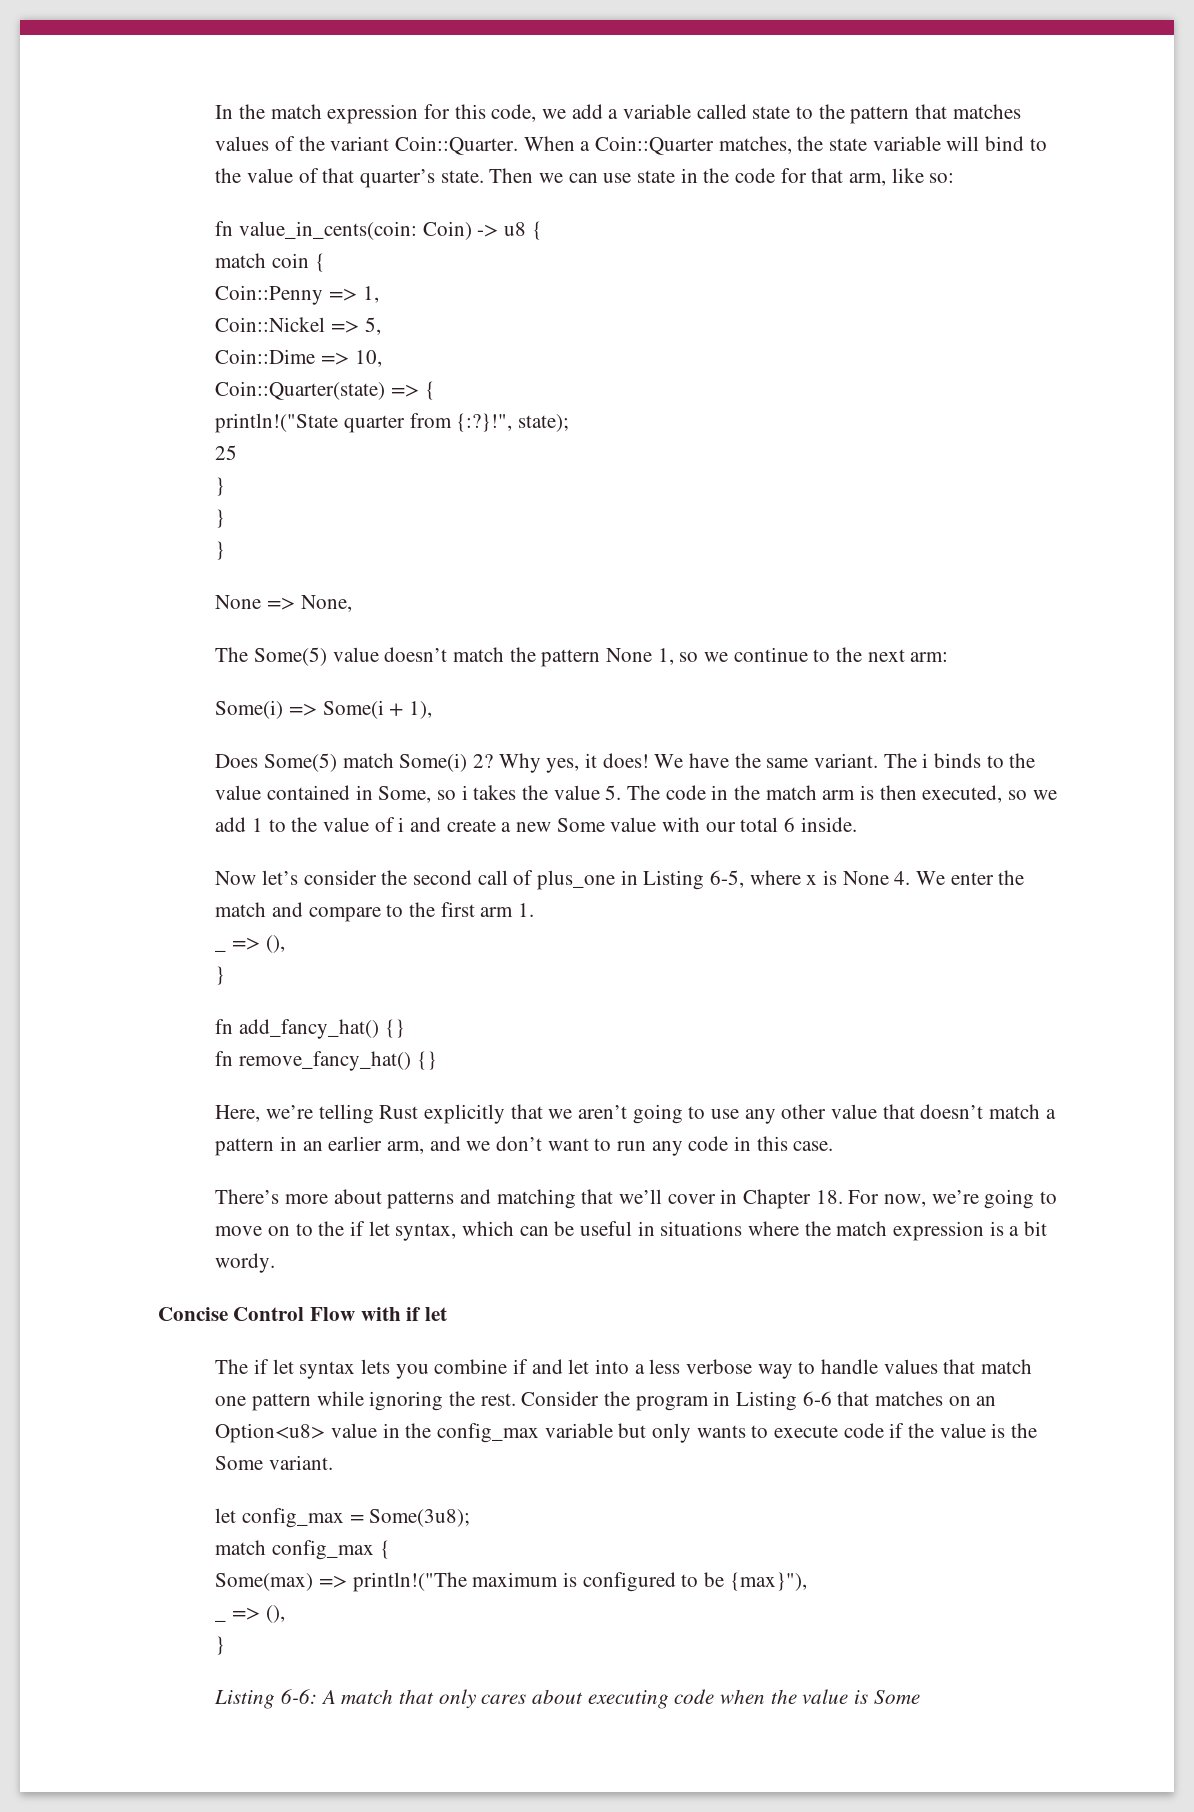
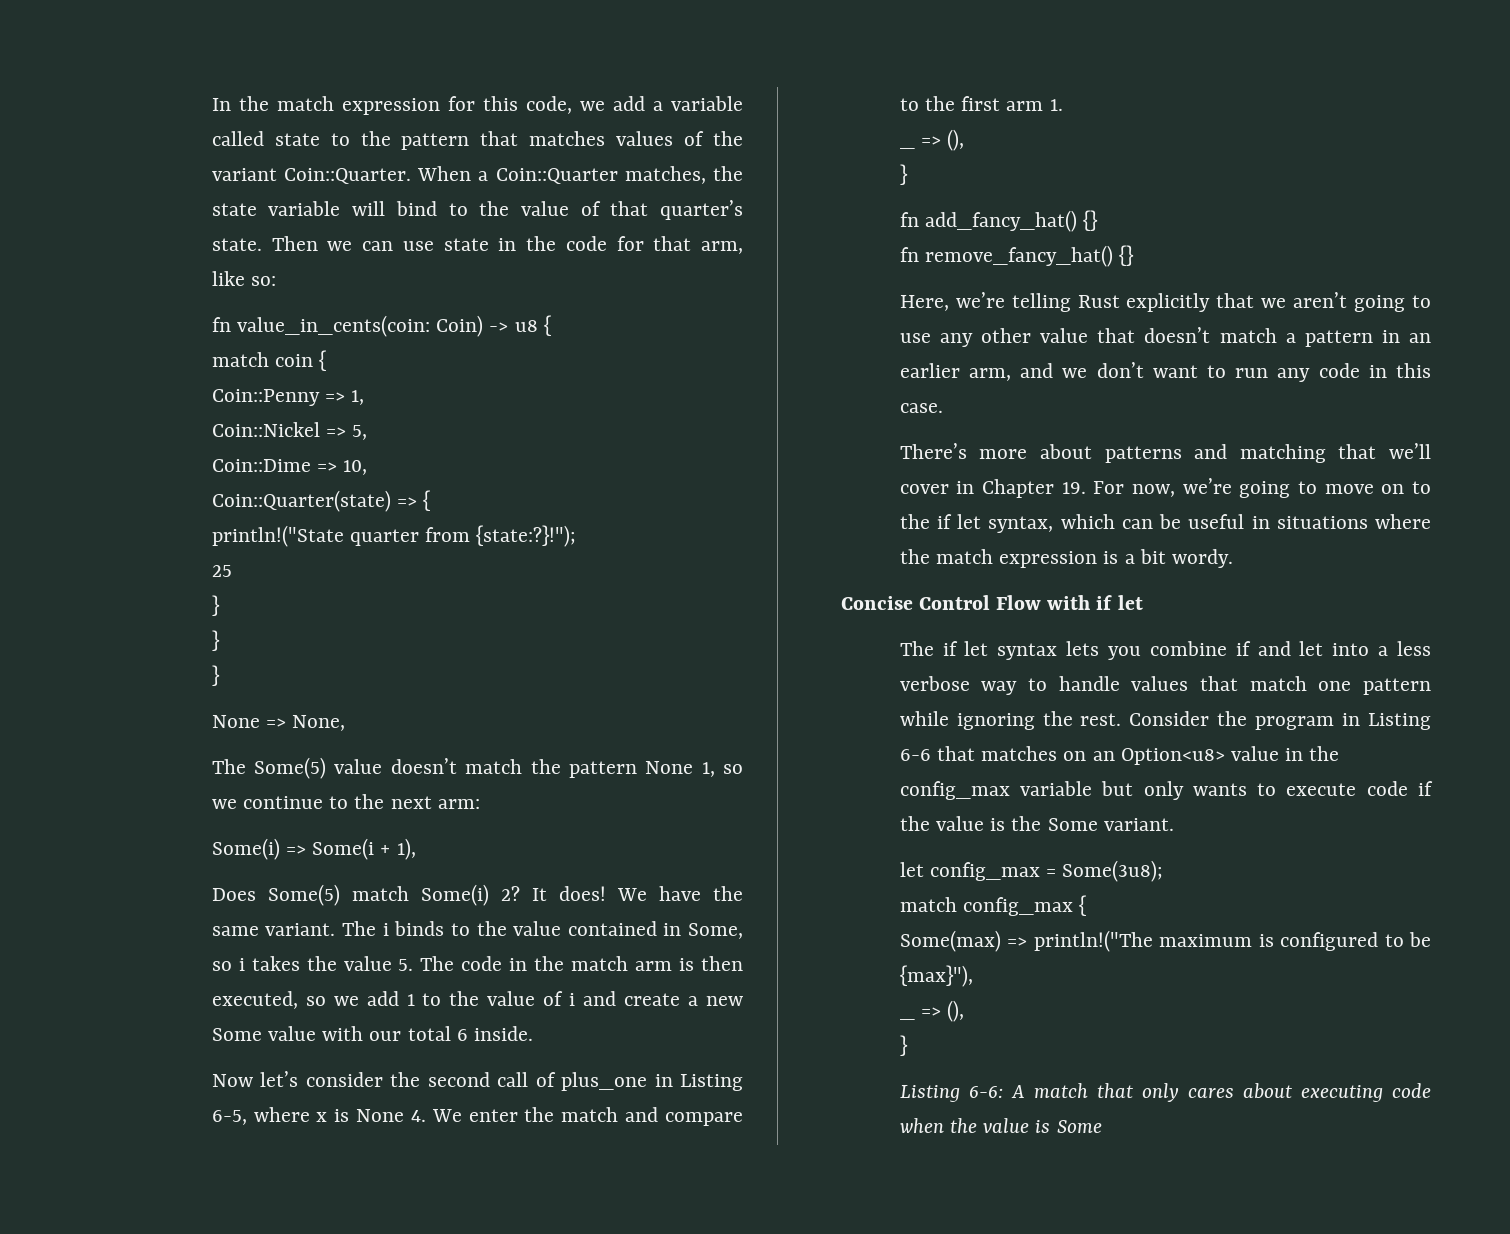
[456,413,569,432] {:?}!", state); -> [476,525,577,547] {state:?}!");
[498,753,597,773] Why yes, it -> [531,888,547,901] It
[815,1190,843,1204] 18. -> [1061,482,1086,494] 19.

